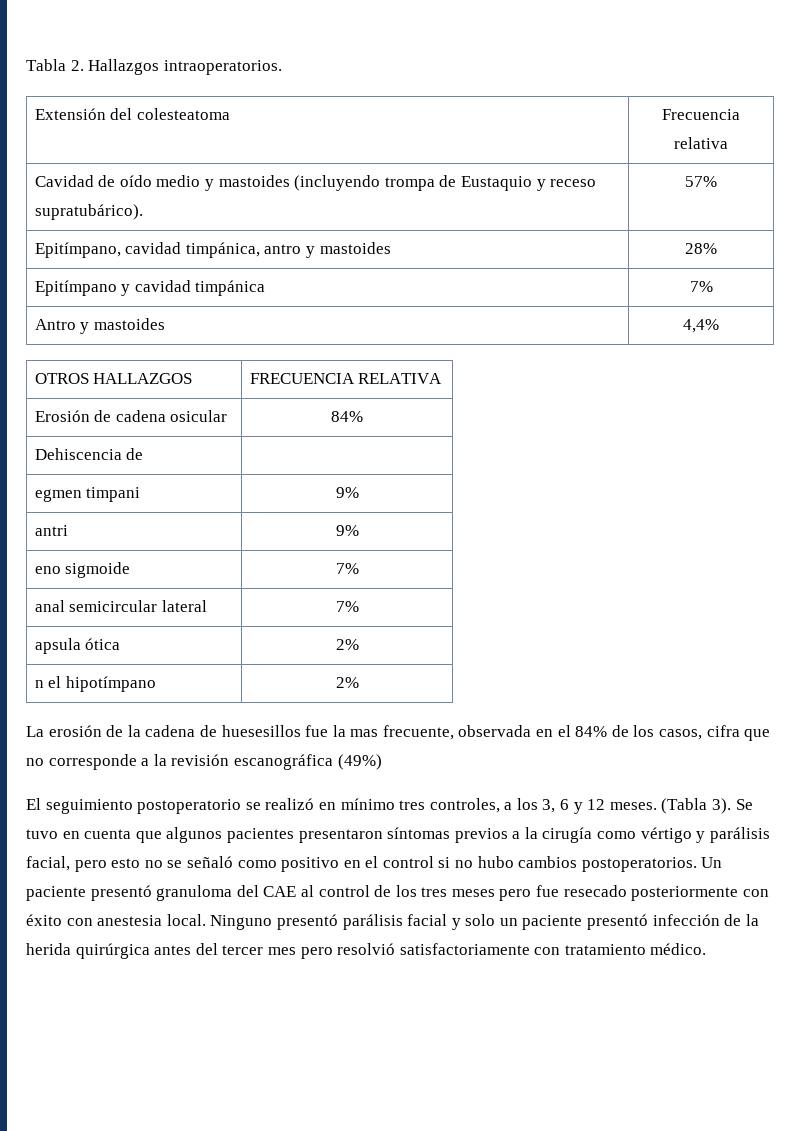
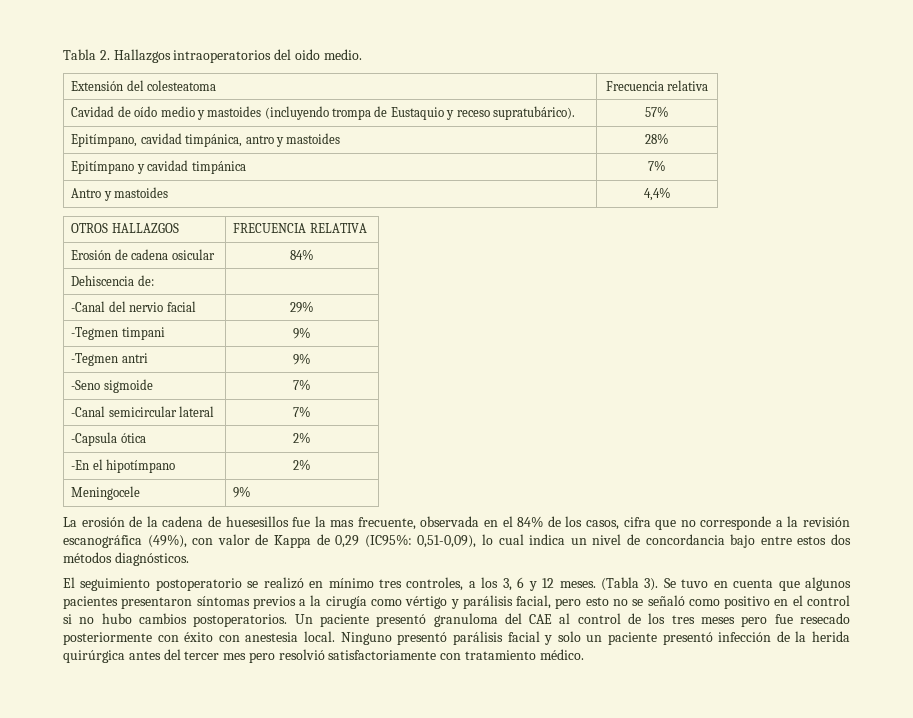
[163,60,282,75] intraoperatorios. -> [173,49,362,63] intraoperatorios del oido medio.
[126,448,144,460] [34,489,82,502] de | // egmen -> [137,275,154,286] [71,301,196,312] [290,301,314,313] [71,327,119,340] de: | // -Canal del nervio facial | 29% // -Tegmen
(359, 492) none -> [71,353,119,366] -Tegmen
[34,566,61,574] eno -> [71,380,101,390] -Seno
[34,600,65,612] anal -> [71,406,106,417] -Canal
[34,638,81,654] apsula -> [71,432,118,446] -Capsula
[34,680,44,688] n -> [71,460,90,470] -En
(359, 682) none -> [71,486,141,500] [233,486,252,498] // Meningocele | 9%
[337,754,382,770] (49%) -> [147,534,852,548] [63,552,189,566] (49%), con valor de Kappa de 0,29 (IC95%: 0,51-0,09), lo cual indica un nivel de concordancia bajo entre estos dos métodos diagnósticos.

